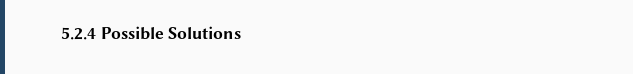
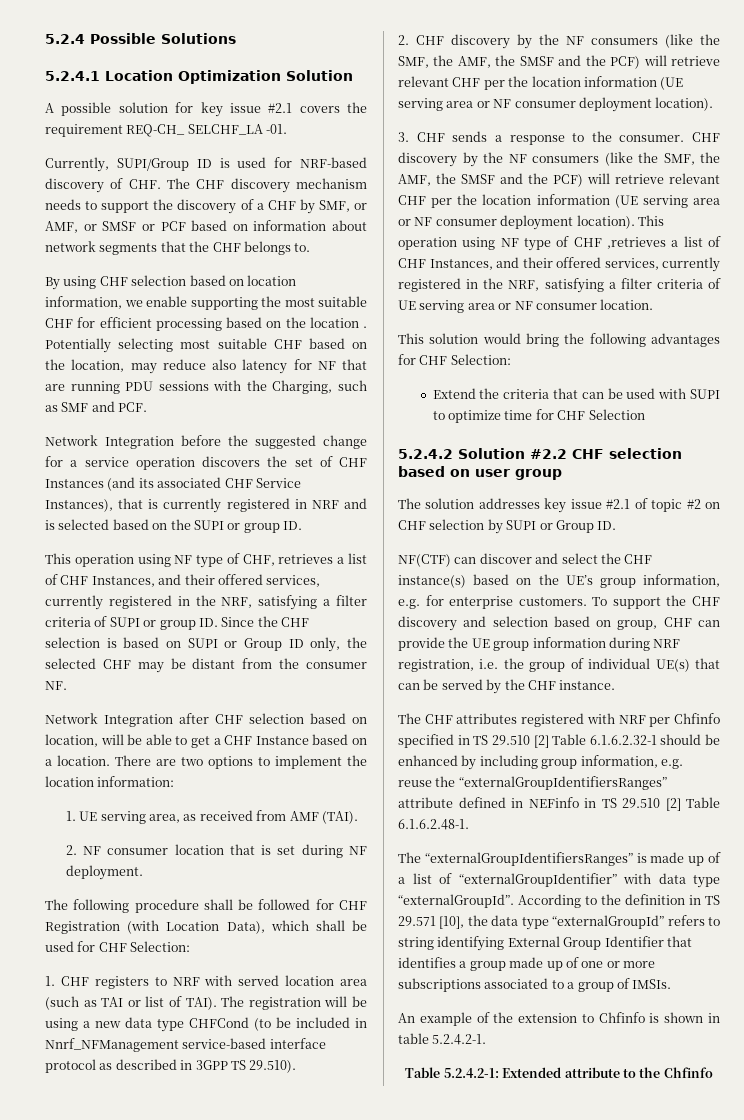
(242, 32) none -> [45,70,353,84] [45,102,367,117] [45,124,288,137] [45,157,367,172] [45,178,367,193] [45,199,367,214] [45,220,367,233] [45,241,311,255] [45,275,297,290] [45,296,367,310] [45,317,367,331] [45,338,367,353] [45,359,367,374] [45,380,367,394] [45,401,148,412] [45,435,367,449] [45,456,367,470] [45,477,301,491] [45,498,367,513] [45,519,302,533] [45,553,367,568] [45,574,321,587] [45,595,367,610] [45,616,309,630] [45,637,367,652] [45,658,367,673] [45,681,67,690] [45,713,367,727] [45,734,367,748] [45,755,367,769] [45,776,175,787] [65,810,358,824] [65,844,367,858] [65,865,143,880] [45,899,367,913] [45,920,367,934] [45,941,191,952] [45,975,367,989] [45,996,367,1010] [45,1017,367,1032] [45,1038,326,1052] [45,1059,297,1073] [398,34,720,49] [398,55,720,69] [398,76,684,90] [398,97,714,112] [398,131,720,145] [398,152,720,167] [398,173,720,187] [398,194,720,208] [398,215,664,230] [398,236,721,251] [398,257,720,272] [398,278,721,293] [398,299,654,313] [398,333,720,347] [398,354,511,365] [432,388,720,399] [432,409,645,423] [398,448,682,459] [398,466,562,480] [398,498,721,513] [398,519,617,534] [398,553,653,567] [398,574,720,588] [398,595,720,609] [398,616,720,631] [398,637,681,651] [398,658,720,672] [398,679,616,694] [398,713,720,727] [398,734,720,748] [398,755,683,770] [398,776,667,790] [398,797,720,811] [398,819,469,830] [398,852,721,866] [398,873,720,888] [398,894,720,908] [398,915,720,930] [398,936,692,951] [398,957,655,971] [398,978,672,992] [398,1012,720,1026] [398,1033,487,1045] [405,1067,713,1078] // 5.2.4.1 Location Optimization Solution // A possible solution for key issue #2.1 covers the requirement REQ-CH_ SELCHF_LA -01. // Currently, SUPI/Group ID is used for NRF-based discovery of CHF. The CHF discovery mechanism needs to support the discovery of a CHF by SMF, or AMF, or SMSF or PCF based on information about network segments that the CHF belongs to. // By using CHF selection based on location information, we enable supporting the most suitable CHF for efficient processing based on the location . Potentially selecting most suitable CHF based on the location, may reduce also latency for NF that are running PDU sessions with the Charging, such as SMF and PCF. // Network Integration before the suggested change for a service operation discovers the set of CHF Instances (and its associated CHF Service Instances), that is currently registered in NRF and is selected based on the SUPI or group ID. // This operation using NF type of CHF, retrieves a list of CHF Instances, and their offered services, currently registered in the NRF, satisfying a filter criteria of SUPI or group ID. Since the CHF selection is based on SUPI or Group ID only, the selected CHF may be distant from the consumer NF. // Network Integration after CHF selection based on location, will be able to get a CHF Instance based on a location. There are two options to implement the location information: // 1. UE serving area, as received from AMF (TAI). // 2. NF consumer location that is set during NF deployment. // The following procedure shall be followed for CHF Registration (with Location Data), which shall be used for CHF Selection: // 1. CHF registers to NRF with served location area (such as TAI or list of TAI). The registration will be using a new data type CHFCond (to be included in Nnrf_NFManagement service-based interface protocol as described in 3GPP TS 29.510). // 2. CHF discovery by the NF consumers (like the SMF, the AMF, the SMSF and the PCF) will retrieve relevant CHF per the location information (UE serving area or NF consumer deployment location). // 3. CHF sends a response to the consumer. CHF discovery by the NF consumers (like the SMF, the AMF, the SMSF and the PCF) will retrieve relevant CHF per the location information (UE serving area or NF consumer deployment location). This operation using NF type of CHF ,retrieves a list of CHF Instances, and their offered services, currently registered in the NRF, satisfying a filter criteria of UE serving area or NF consumer location. // This solution would bring the following advantages for CHF Selection: // Extend the criteria that can be used with SUPI to optimize time for CHF Selection // 5.2.4.2 Solution #2.2 CHF selection based on user group // The solution addresses key issue #2.1 of topic #2 on CHF selection by SUPI or Group ID. // NF(CTF) can discover and select the CHF instance(s) based on the UE’s group information, e.g. for enterprise customers. To support the CHF discovery and selection based on group, CHF can provide the UE group information during NRF registration, i.e. the group of individual UE(s) that can be served by the CHF instance. // The CHF attributes registered with NRF per Chfinfo specified in TS 29.510 [2] Table 6.1.6.2.32-1 should be enhanced by including group information, e.g. reuse the “externalGroupIdentifiersRanges” attribute defined in NEFinfo in TS 29.510 [2] Table 6.1.6.2.48-1. // The “externalGroupIdentifiersRanges” is made up of a list of “externalGroupIdentifier” with data type “externalGroupId”. According to the definition in TS 29.571 [10], the data type “externalGroupId” refers to string identifying External Group Identifier that identifies a group made up of one or more subscriptions associated to a group of IMSIs. // An example of the extension to Chfinfo is shown in table 5.2.4.2-1. // Table 5.2.4.2-1: Extended attribute to the Chfinfo

